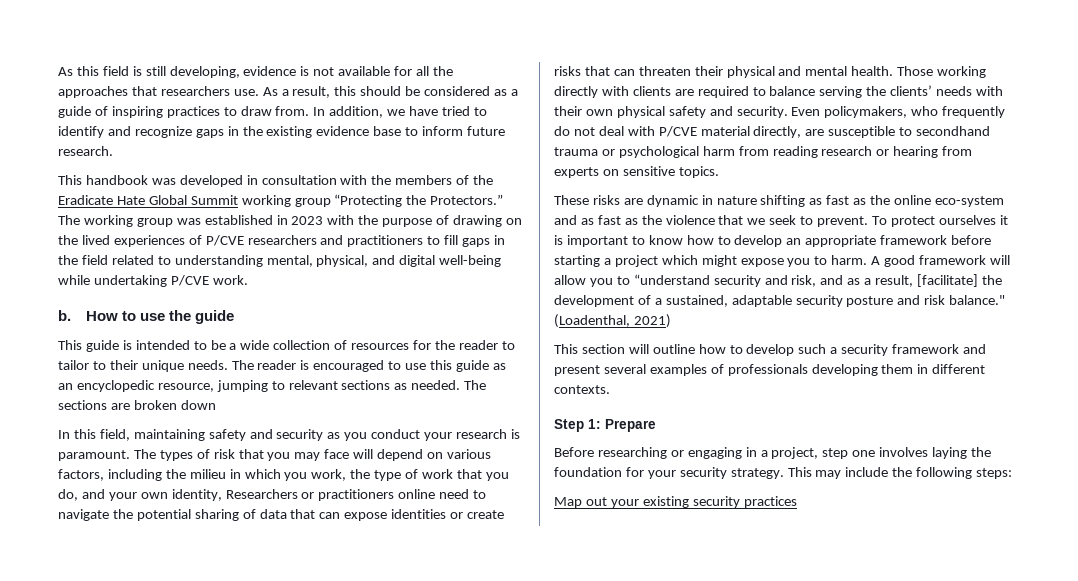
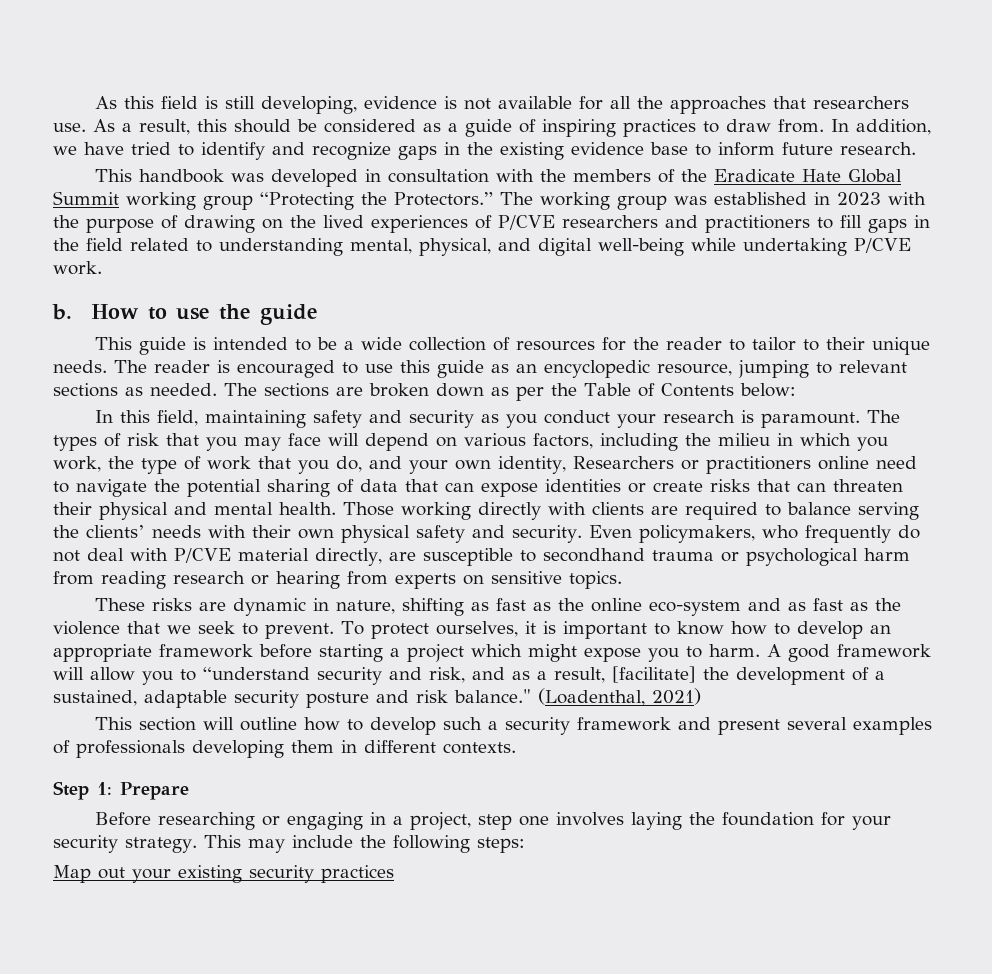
(216, 405) none -> [491,383,796,401] as per the Table of Contents below:
[716,196,757,205] nature -> [335,600,395,614] nature,
[938,215,996,225] ourselves -> [435,621,518,637] ourselves,

